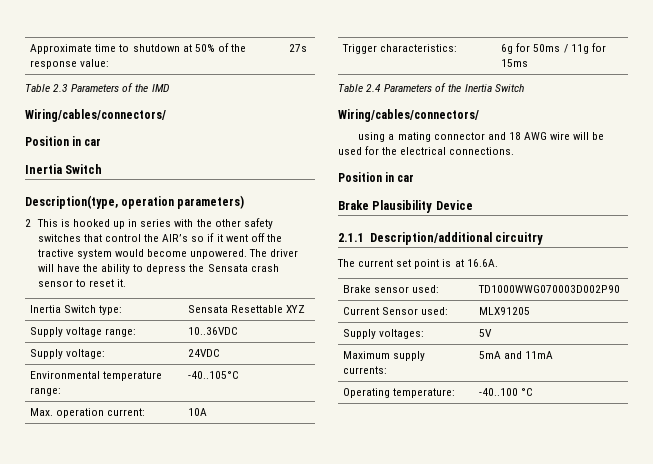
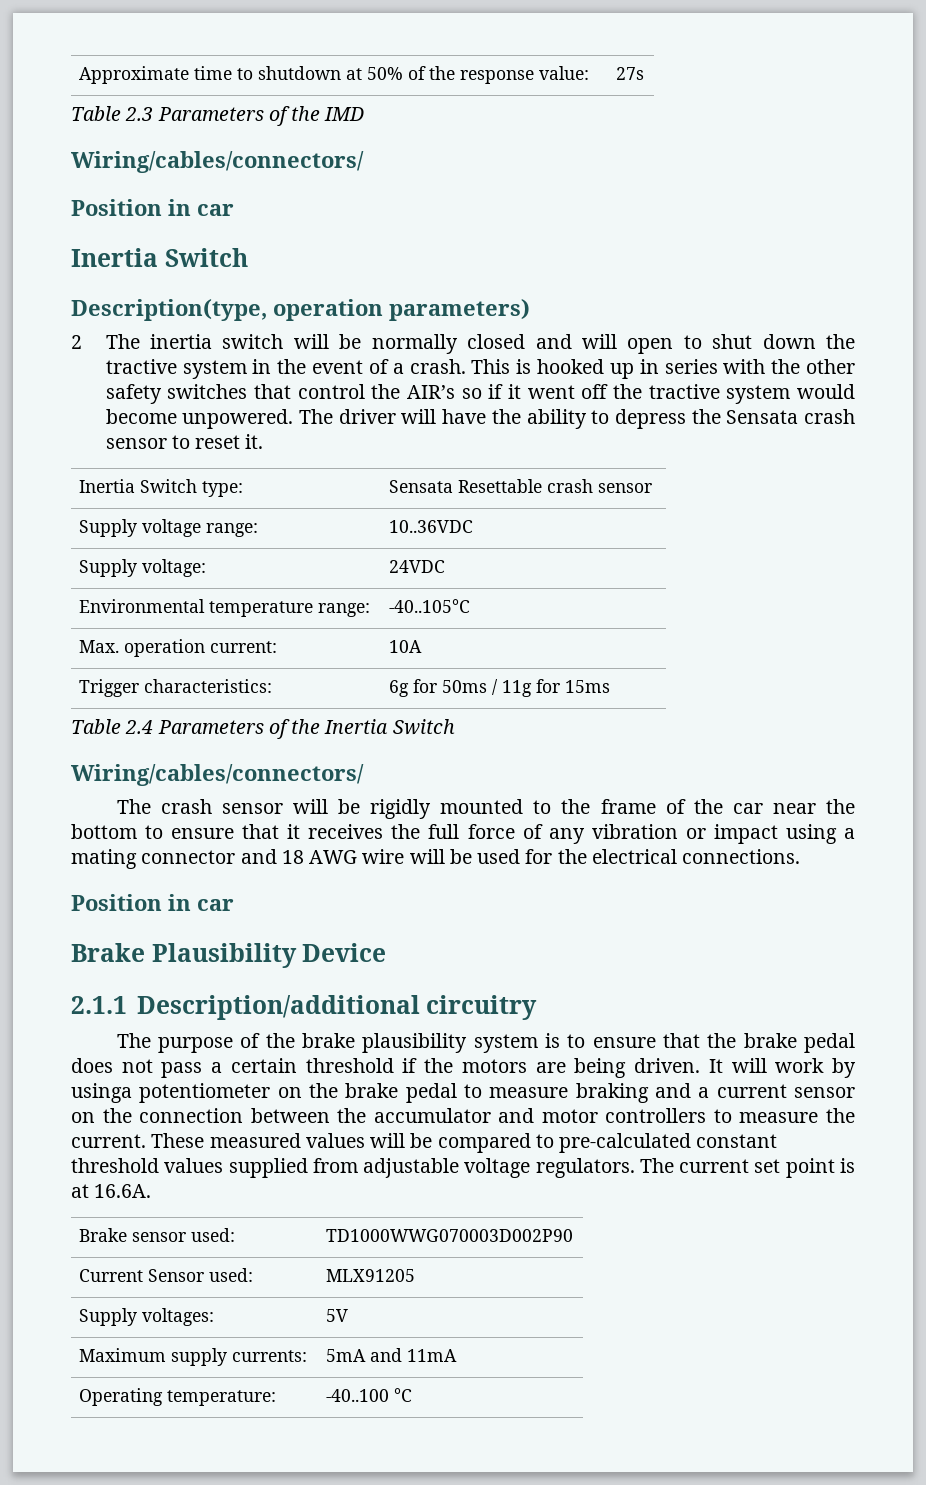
(31, 223) none -> [105,334,855,354] [105,359,466,379] The inertia switch will be normally closed and will open to shut down the tractive system in the event of a crash.
[286,305,306,313] XYZ -> [547,479,653,493] crash sensor
(479, 115) none -> [116,799,855,819] [71,824,778,844] The crash sensor will be rigidly mounted to the frame of the car near the bottom to ensure that it receives the full force of any vibration or impact
(355, 263) none -> [158,1033,855,1053] [71,1058,857,1078] [71,1083,855,1103] [71,1108,855,1123] [71,1133,778,1153] [71,1158,674,1178] purpose of the brake plausibility system is to ensure that the brake pedal does not pass a certain threshold if the motors are being driven. It will work by usinga potentiometer on the brake pedal to measure braking and a current sensor on the connection between the accumulator and motor controllers to measure the current. These measured values will be compared to pre-calculated constant threshold values supplied from adjustable voltage regulators. The

